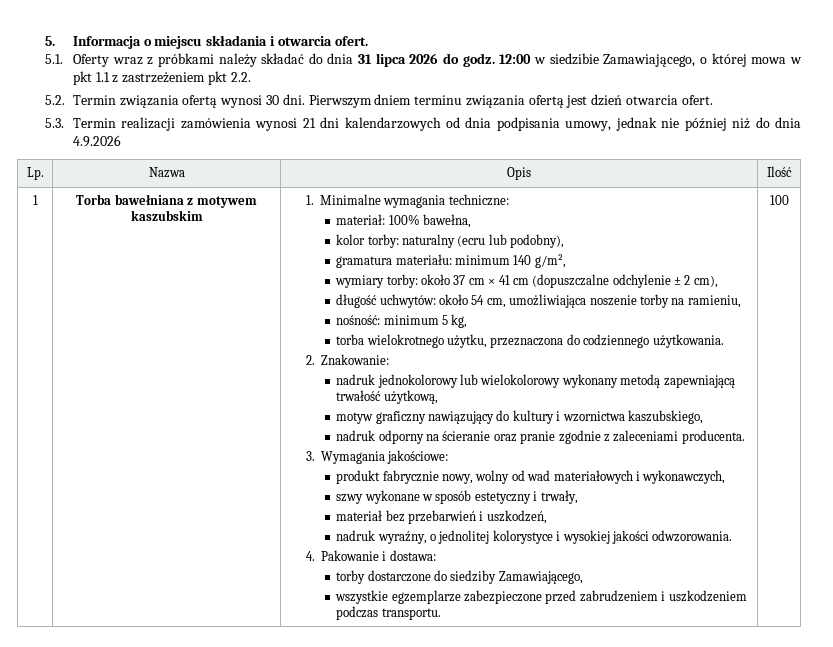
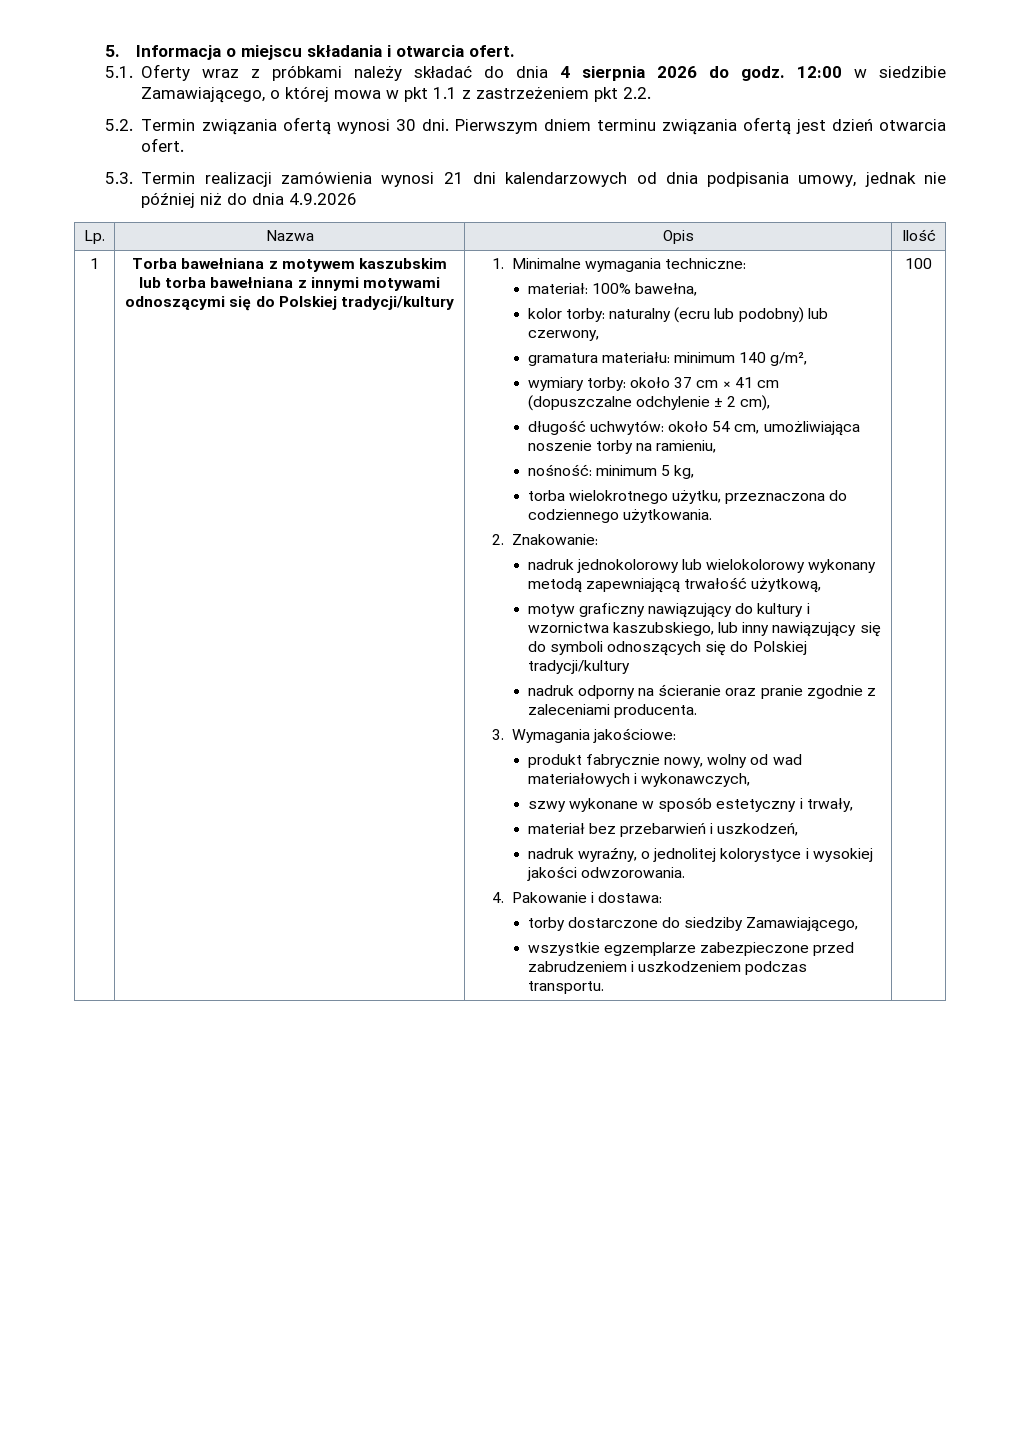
[358,53,406,67] 31 lipca -> [560,66,646,81] 4 sierpnia
(203, 215) none -> [139,277,440,291] [125,296,454,311] lub torba bawełniana z innymi motywami odnoszącymi się do Polskiej tradycji/kultury
[510,234,565,248] podobny), -> [738,307,828,323] [527,330,599,341] podobny) lub czerwony,
(703, 417) none -> [718,622,881,637] [527,641,807,656] [527,660,630,674] lub inny nawiązujący się do symboli odnoszących się do Polskiej tradycji/kultury

